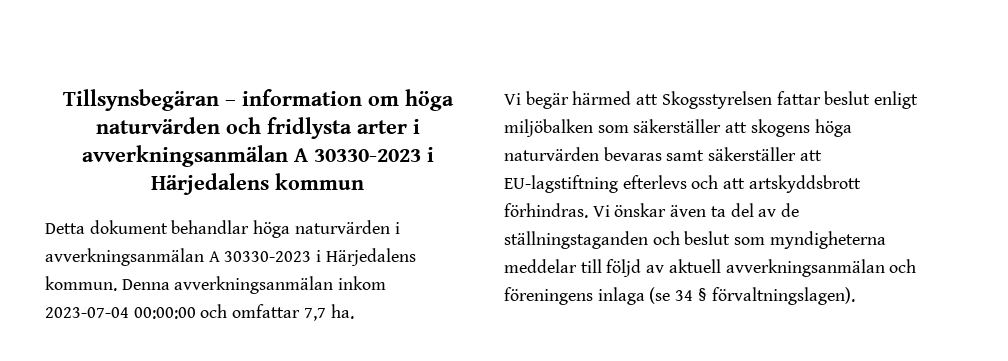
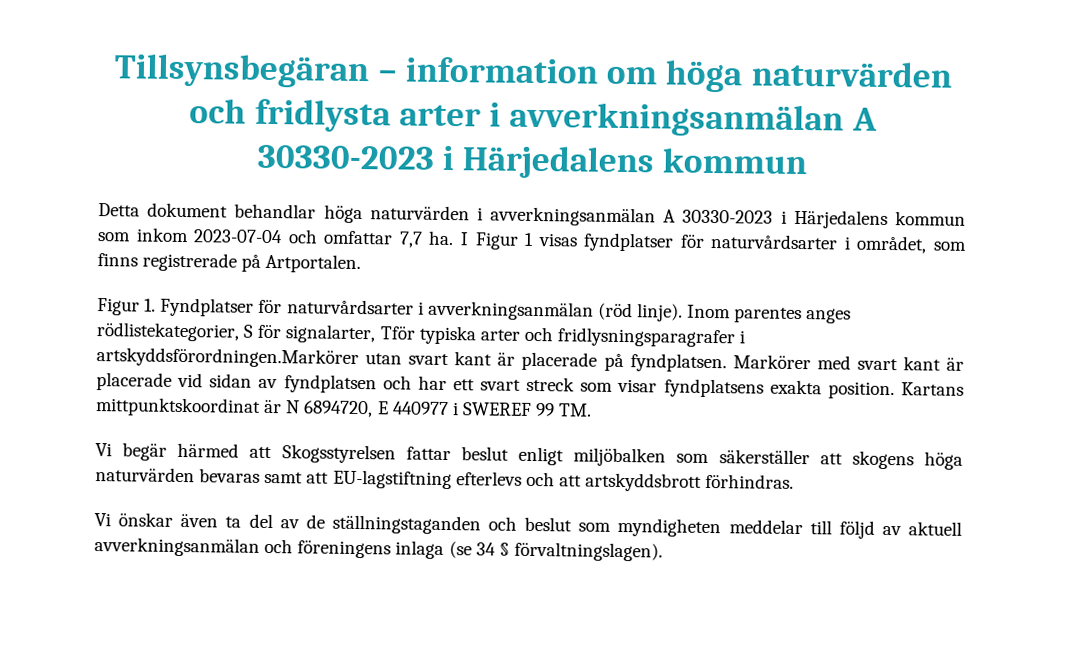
[45,276,334,294] kommun. Denna avverkningsanmälan -> [895,211,967,226] [97,232,131,242] kommun som
[133,307,196,319] 00:00:00 -> (284, 236) none
(354, 311) none -> [459,232,966,254] [97,252,362,274] [97,297,852,324] [96,322,746,348] [96,347,965,373] [96,372,964,400] [95,397,593,418] I Figur 1 visas fyndplatser för naturvårdsarter i området, som finns registrerade på Artportalen. // Figur 1. Fyndplatser för naturvårdsarter i avverkningsanmälan (röd linje). Inom parentes anges rödlistekategorier, S för signalarter, Tför typiska arter och fridlysningsparagrafer i artskyddsförordningen.Markörer utan svart kant är placerade på fyndplatsen. Markörer med svart kant är placerade vid sidan av fyndplatsen och har ett svart streck som visar fyndplatsens exakta position. Kartans mittpunktskoordinat är N 6894720, E 440977 i SWEREF 99 TM.
[708,147,797,161] säkerställer -> (304, 477) none
(588, 210) none -> (795, 481) //
[769,231,886,249] myndigheterna -> [617,517,722,538] myndigheten

